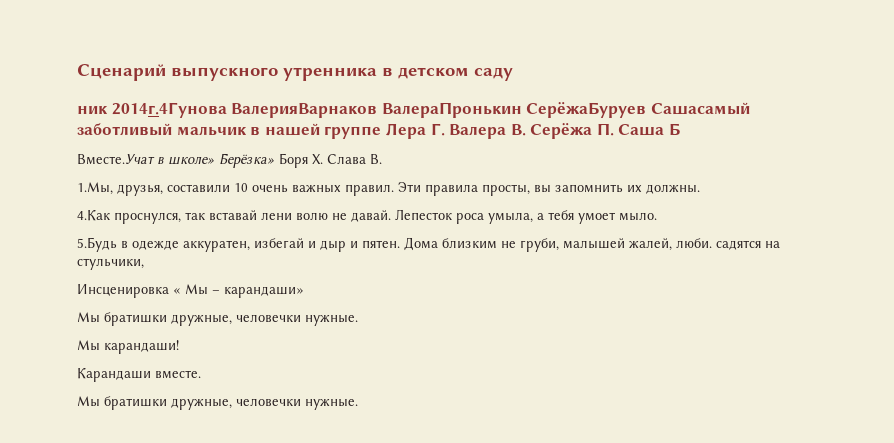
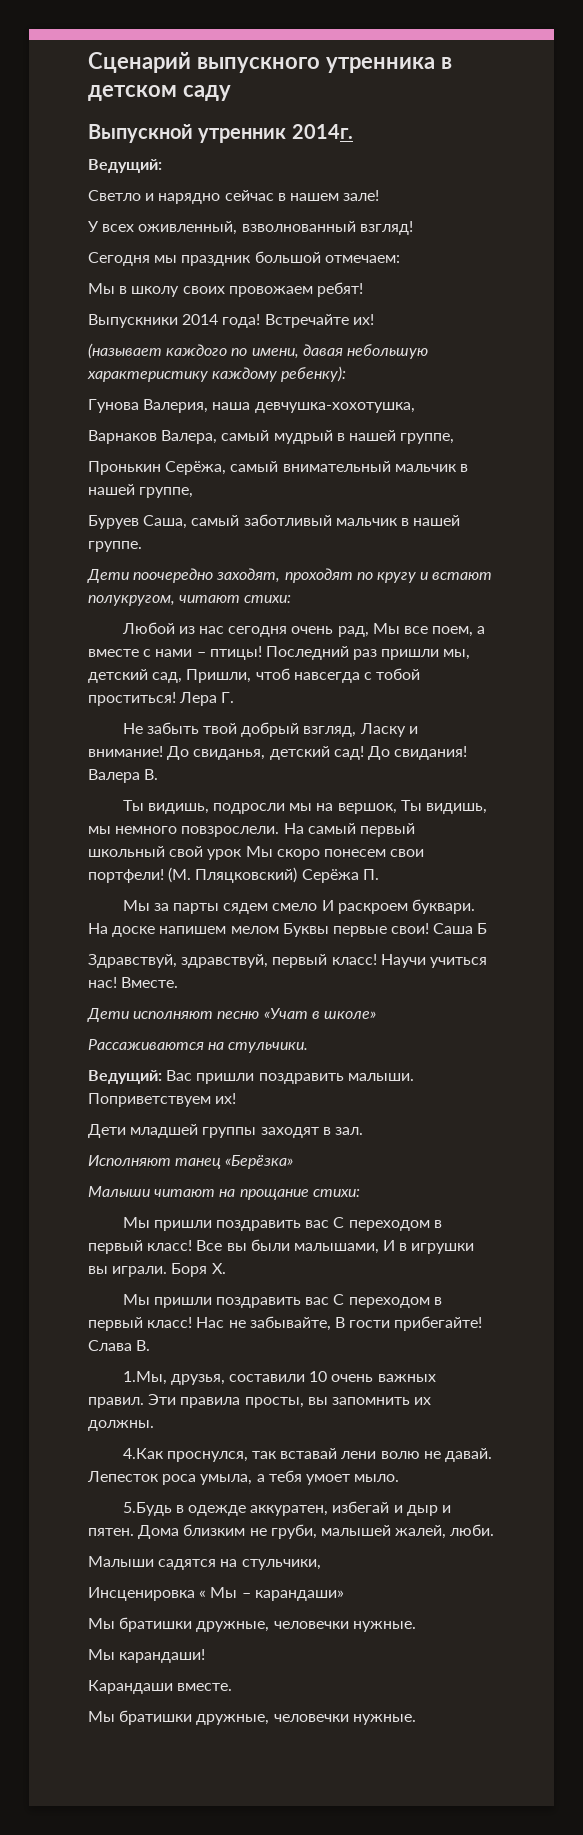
[77,102,750,118] [77,123,681,139] [77,153,323,168] ник 2014г.4Гунова ВалерияВарнаков ВалераПронькин СерёжаБуруев Сашасамый заботливый мальчик в нашей группе Лера Г. Валера В. Серёжа П. Саша Б // Вместе.Учат в школе» Берёзка» Боря Х. -> [88,124,353,143] [88,159,162,173] [88,190,380,204] [88,221,413,235] [88,251,400,266] [88,282,363,297] [88,314,374,328] [88,343,428,359] [87,366,347,382] [88,399,415,413] [88,430,455,444] [88,461,468,475] [88,484,194,498] [88,514,461,529] [88,541,142,552] [87,568,493,583] [88,595,292,606] [121,622,486,637] [88,646,471,660] [88,668,421,683] [88,692,235,706] [122,722,418,737] [88,746,468,760] [88,769,159,783] [122,800,488,814] [88,823,415,837] [88,846,425,860] [88,867,379,883] [122,899,476,914] [88,923,488,937] [88,954,487,968] [88,977,179,988] [87,1008,376,1022] [88,1039,309,1053] [88,1070,414,1084] [88,1093,237,1107] [88,1124,363,1138] [88,1155,294,1169] [88,1186,360,1200] [122,1217,442,1231] [88,1239,475,1254] [88,1263,226,1277] [122,1294,442,1308] [88,1316,483,1331] Выпускной утренник 2014г. // Ведущий: // Светло и нарядно сейчас в нашем зале! // У всех оживленный, взволнованный взгляд! // Сегодня мы праздник большой отмечаем: // Мы в школу своих провожаем ребят! // Выпускники 2014 года! Встречайте их! // (называет каждого по имени, давая небольшую характеристику каждому ребенку): // Гунова Валерия, наша девчушка-хохотушка, // Варнаков Валера, самый мудрый в нашей группе, // Пронькин Серёжа, самый внимательный мальчик в нашей группе, // Буруев Саша, самый заботливый мальчик в нашей группе. // Дети поочередно заходят, проходят по кругу и встают полукругом, читают стихи: // Любой из нас сегодня очень рад, Мы все поем, а вместе с нами – птицы! Последний раз пришли мы, детский сад, Пришли, чтоб навсегда с тобой проститься! Лера Г. // Не забыть твой добрый взгляд, Ласку и внимание! До свиданья, детский сад! До свидания! Валера В. // Ты видишь, подросли мы на вершок, Ты видишь, мы немного повзрослели. На самый первый школьный свой урок Мы скоро понесем свои портфели! (М. Пляцковский) Серёжа П. // Мы за парты сядем смело И раскроем буквари. На доске напишем мелом Буквы первые свои! Саша Б // Здравствуй, здравствуй, первый класс! Научи учиться нас! Вместе. // Дети исполняют песню «Учат в школе» // Рассаживаются на стульчики. // Ведущий: Вас пришли поздравить малыши. Поприветствуем их! // Дети младшей группы заходят в зал. // Исполняют танец «Берёзка» // Малыши читают на прощание стихи: // Мы пришли поздравить вас С переходом в первый класс! Все вы были малышами, И в игрушки вы играли. Боря Х. // Мы пришли поздравить вас С переходом в первый класс! Нас не забывайте, В гости прибегайте!
(712, 243) none -> [88,1556,154,1567] // Малыши

